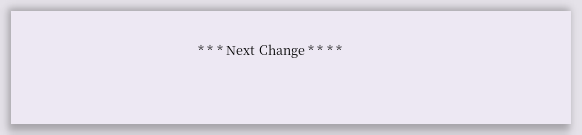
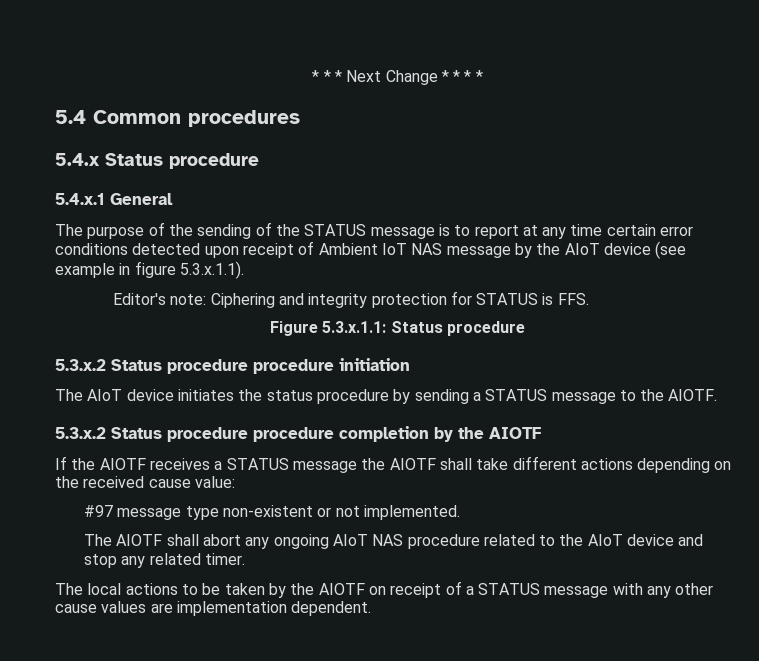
(342, 49) none -> [55,110,300,127] [55,153,259,169] [55,193,173,205] [55,222,694,239] [55,241,687,259] [55,261,244,279] [112,291,589,308] [270,321,525,336] [55,358,410,374] [55,389,718,404] [55,426,541,442] [55,456,732,473] [55,476,235,488] [83,505,460,520] [83,534,704,549] [83,553,245,568] [55,581,714,598] [55,601,372,616] // 5.4 Common procedures // 5.4.x Status procedure // 5.4.x.1 General // The purpose of the sending of the STATUS message is to report at any time certain error conditions detected upon receipt of Ambient IoT NAS message by the AIoT device (see example in figure 5.3.x.1.1). // Editor's note: Ciphering and integrity protection for STATUS is FFS. // Figure 5.3.x.1.1: Status procedure // 5.3.x.2 Status procedure procedure initiation // The AIoT device initiates the status procedure by sending a STATUS message to the AIOTF. // 5.3.x.2 Status procedure procedure completion by the AIOTF // If the AIOTF receives a STATUS message the AIOTF shall take different actions depending on the received cause value: // #97 message type non-existent or not implemented. // The AIOTF shall abort any ongoing AIoT NAS procedure related to the AIoT device and stop any related timer. // The local actions to be taken by the AIOTF on receipt of a STATUS message with any other cause values are implementation dependent.

